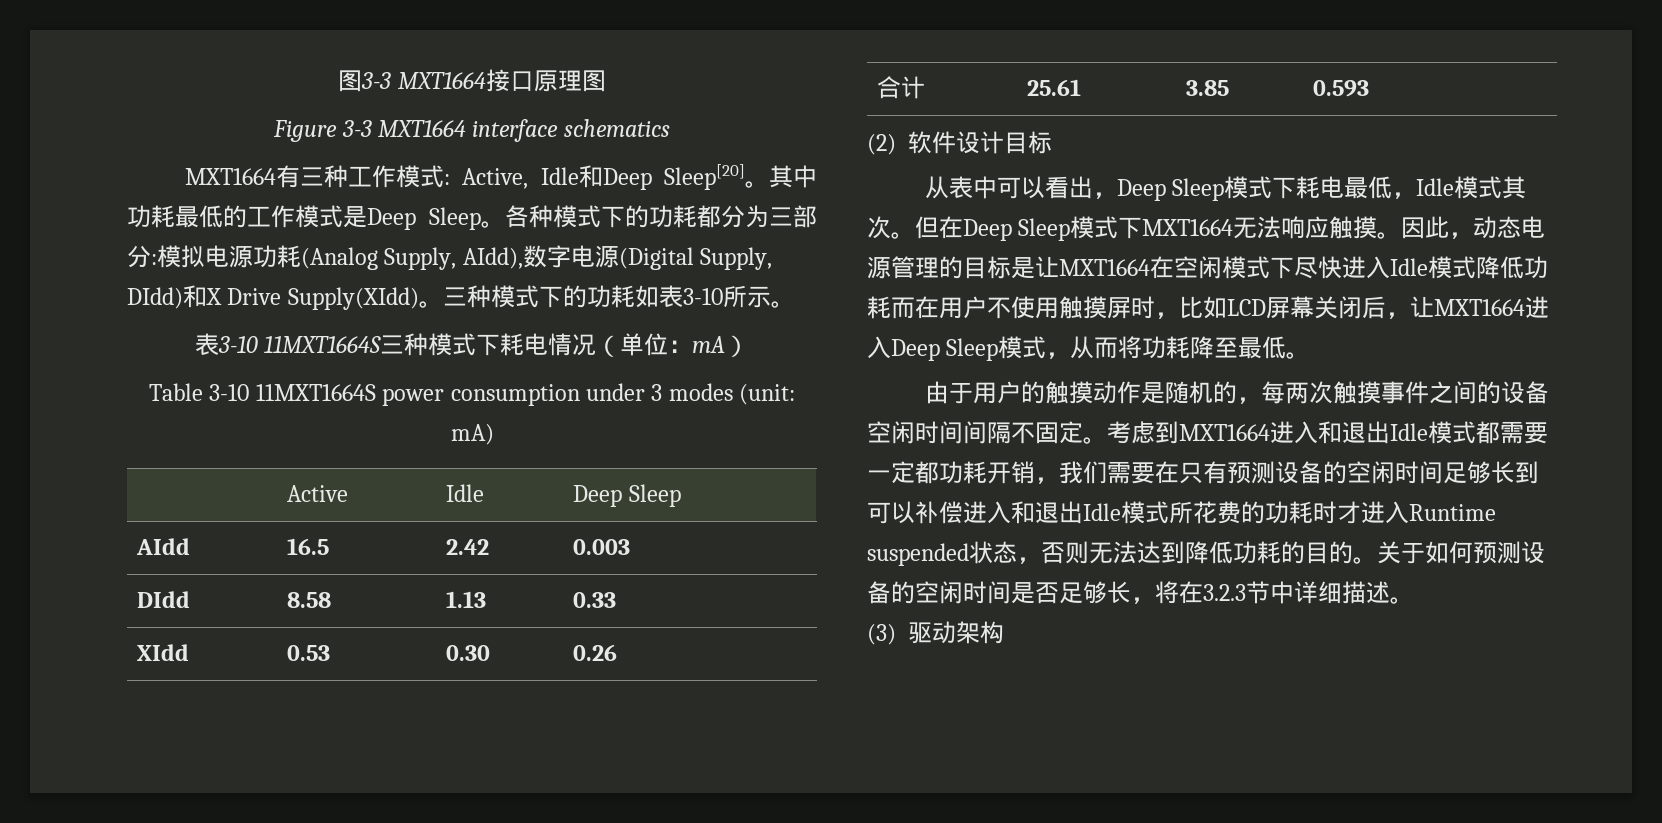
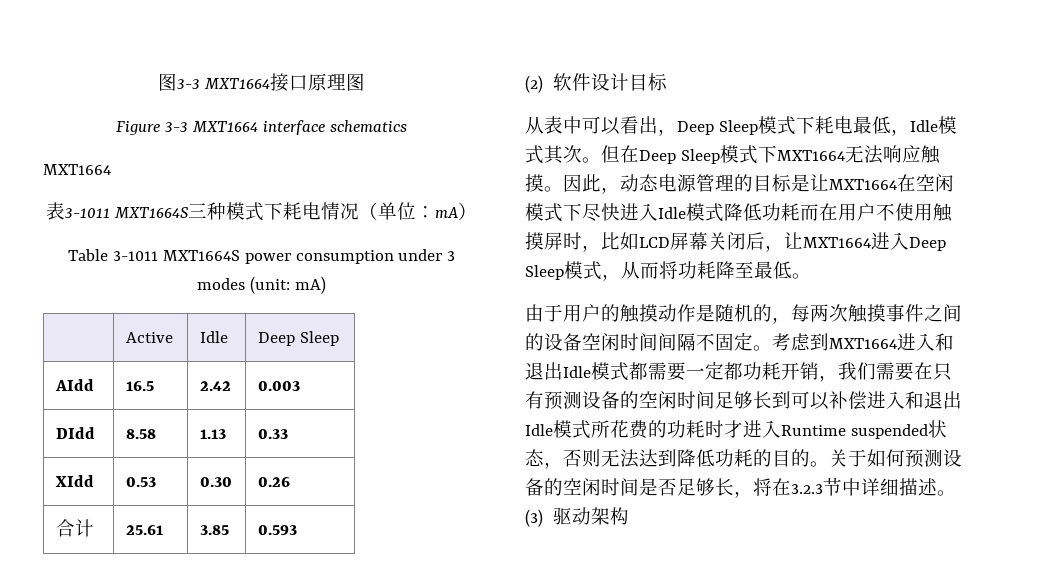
[275,164,817,190] [127,205,817,230] [127,245,773,270] [127,285,795,310] [194,333,382,355] 有三种工作模式: Active, Idle和Deep Sleep[20]。其中功耗最低的工作模式是Deep Sleep。各种模式下的功耗都分为三部分:模拟电源功耗(Analog Supply, AIdd),数字电源(Digital Supply, DIdd)和X Drive Supply(XIdd)。三种模式下的功耗如表3-10所示。 // 表3-10 11MXT1664S -> [46,202,188,220] // 表3-1011 MXT1664S
[209,384,376,401] 3-10 11MXT1664S -> [112,250,240,261] 3-1011 MXT1664S

